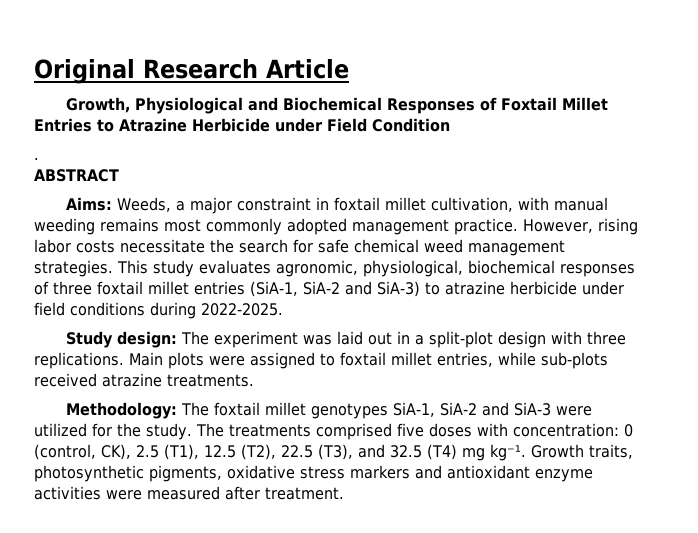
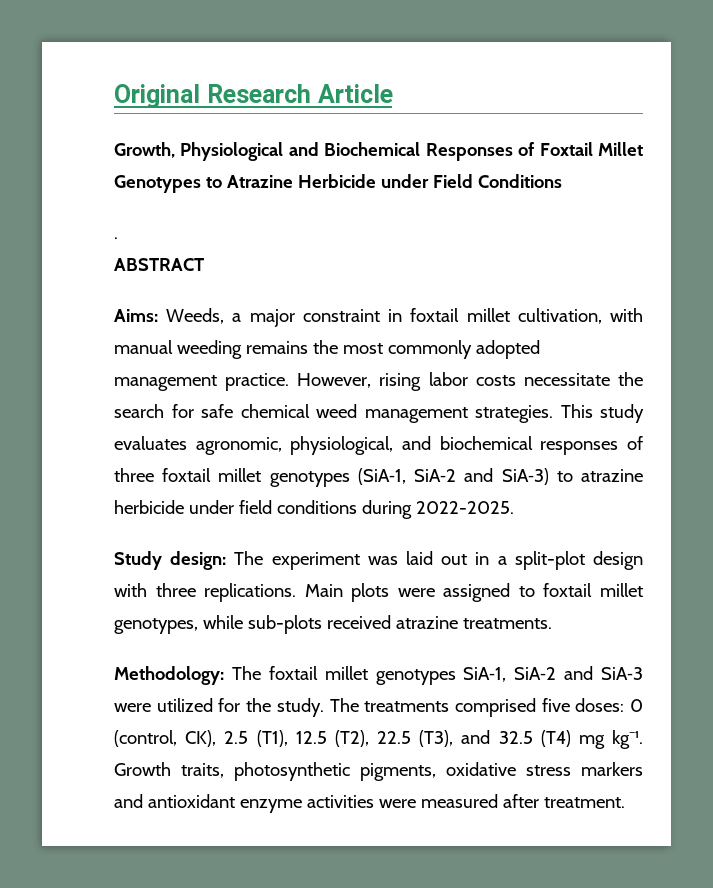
[34,118,92,132] Entries -> [114,175,201,193] Genotypes
[372,118,450,132] Condition -> [477,174,562,188] Conditions
(159, 225) none -> [312,340,338,354] the
(463, 268) none -> [402,436,431,450] and
[194,281,245,295] entries -> [269,471,350,487] genotypes
[437,352,493,367] entries, -> [114,618,198,634] genotypes,
[428,423,619,437] doses with concentration: -> [575,698,625,712] doses:

